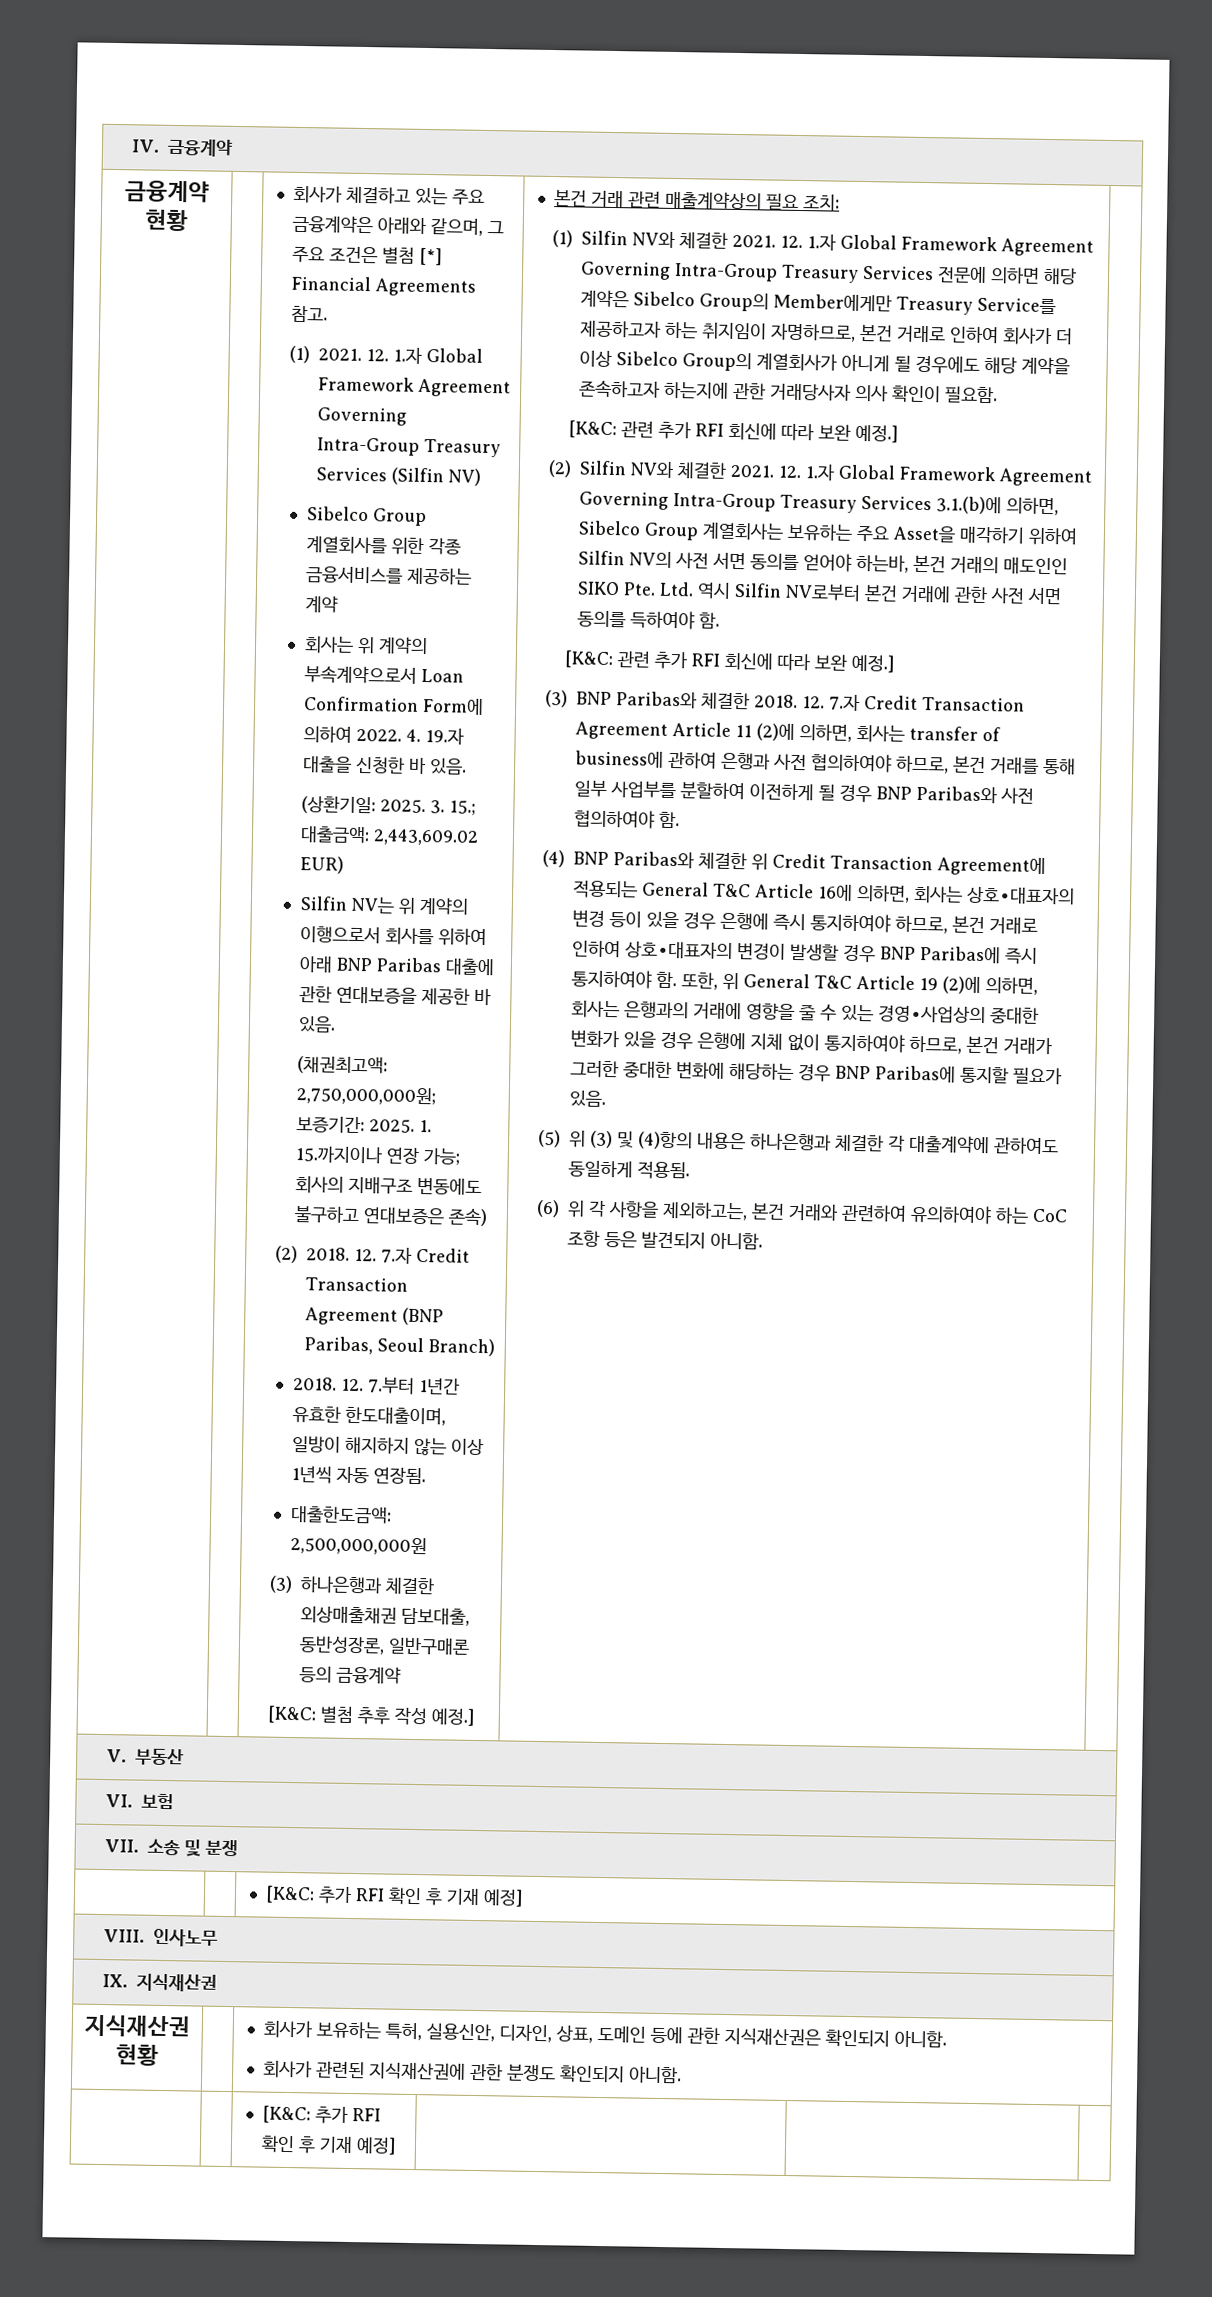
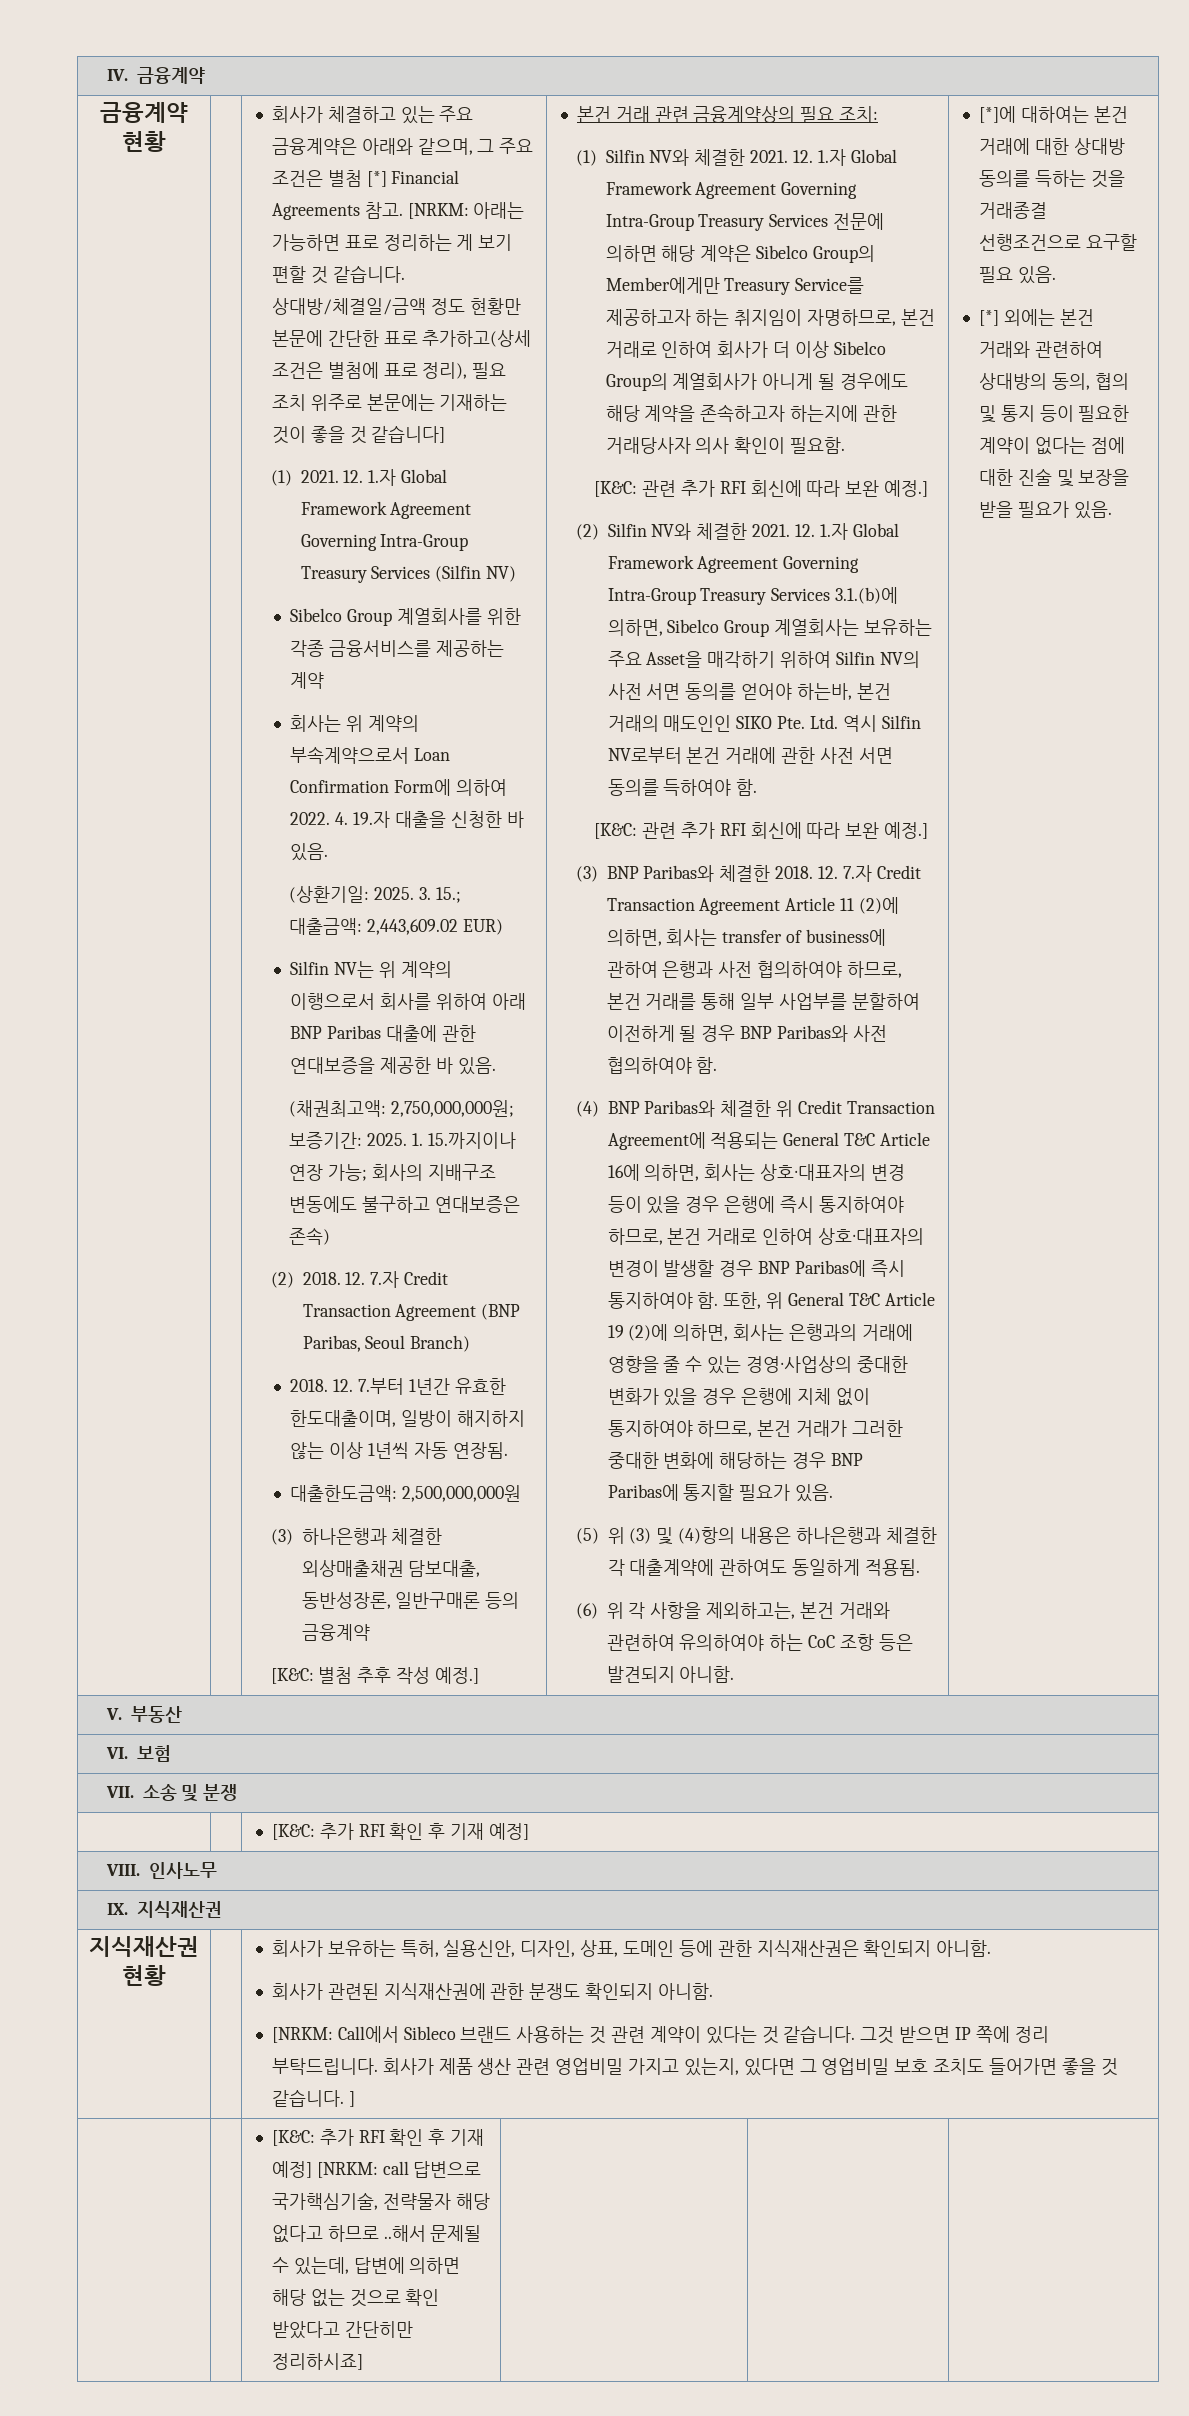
(328, 314) none -> [407,202,525,219] [271,234,513,251] [271,265,405,284] [271,298,521,315] [271,330,532,347] [271,362,507,379] [271,394,508,411] [271,425,446,444] [NRKM: 아래는 가능하면 표로 정리하는 게 보기 편할 것 같습니다. 상대방/체결일/금액 정도 현황만 본문에 간단한 표로 추가하고(상세 조건은 별첨에 표로 정리), 필요 조치 위주로 본문에는 기재하는 것이 좋을 것 같습니다]
[664,190,762,210] 매출계약상의 -> [693,106,796,123] 금융계약상의
(763, 1241) none -> [978,106,1128,123] [978,138,1125,155] [978,170,1125,188] [978,202,1047,219] [978,234,1137,251] [978,266,1056,284] [978,309,1094,326] [978,341,1103,358] [978,373,1129,390] [978,405,1130,423] [978,437,1125,455] [978,468,1130,487] [978,501,1112,519] [*]에 대하여는 본건 거래에 대한 상대방 동의를 득하는 것을 거래종결 선행조건으로 요구할 필요 있음. // [*] 외에는 본건 거래와 관련하여 상대방의 동의, 협의 및 통지 등이 필요한 계약이 없다는 점에 대한 진술 및 보장을 받을 필요가 있음.
[261,2105,381,2124] [260,2135,397,2155] // | | [K&C: 추가 RFI 확인 후 기재 예정] -> [271,2025,1049,2044] [271,2058,1118,2076] [271,2089,355,2107] [271,2129,485,2146] [271,2161,482,2178] [271,2192,490,2210] [271,2225,482,2243] [271,2257,461,2275] [271,2289,440,2307] [271,2321,413,2339] [271,2353,363,2370] // [NRKM: Call에서 Sibleco 브랜드 사용하는 것 관련 계약이 있다는 것 같습니다. 그것 받으면 IP 쪽에 정리 부탁드립니다. 회사가 제품 생산 관련 영업비밀 가지고 있는지, 있다면 그 영업비밀 보호 조치도 들어가면 좋을 것 같습니다. ] // | | [K&C: 추가 RFI 확인 후 기재 예정] [NRKM: call 답변으로 국가핵심기술, 전략물자 해당 없다고 하므로 ..해서 문제될 수 있는데, 답변에 의하면 해당 없는 것으로 확인 받았다고 간단히만 정리하시죠]

